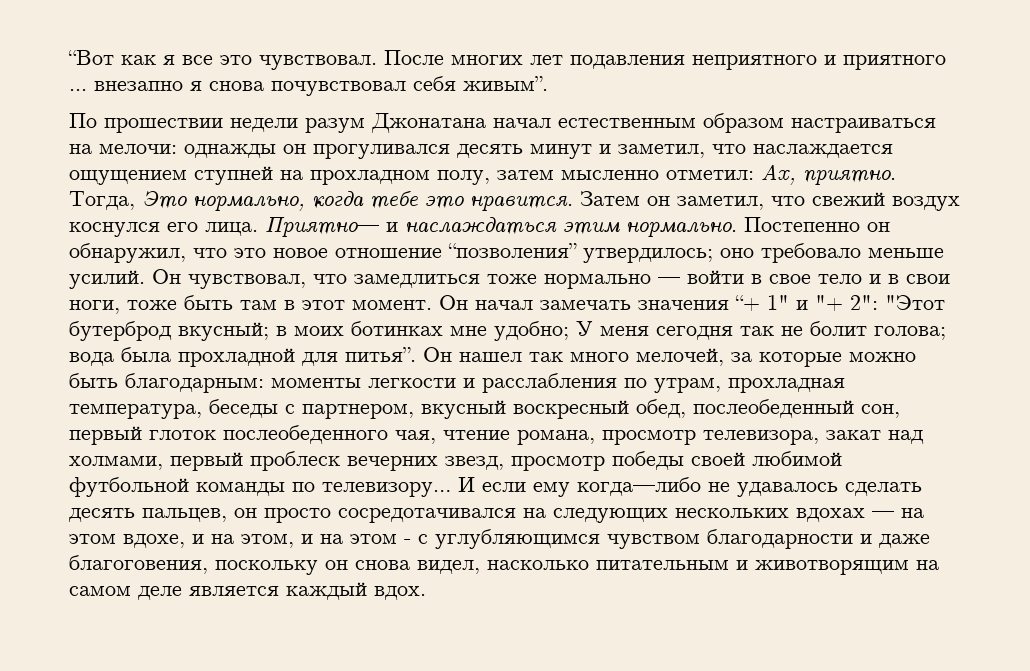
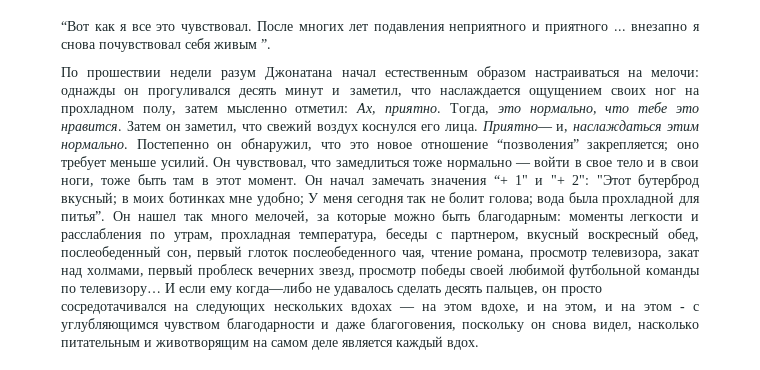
[463,76,548,91] живым”. -> [213,39,271,49] живым ”.
[194,166,273,185] ступней -> [610,88,676,95] своих ног
[142,191,364,212] Это нормально, когда -> [497,106,630,116] это нормально, что
[386,222,398,232] и -> [556,124,569,133] и,
[583,243,861,263] утвердилось; оно требовало -> [587,142,699,152] [61,156,106,170] закрепляется; оно требует

